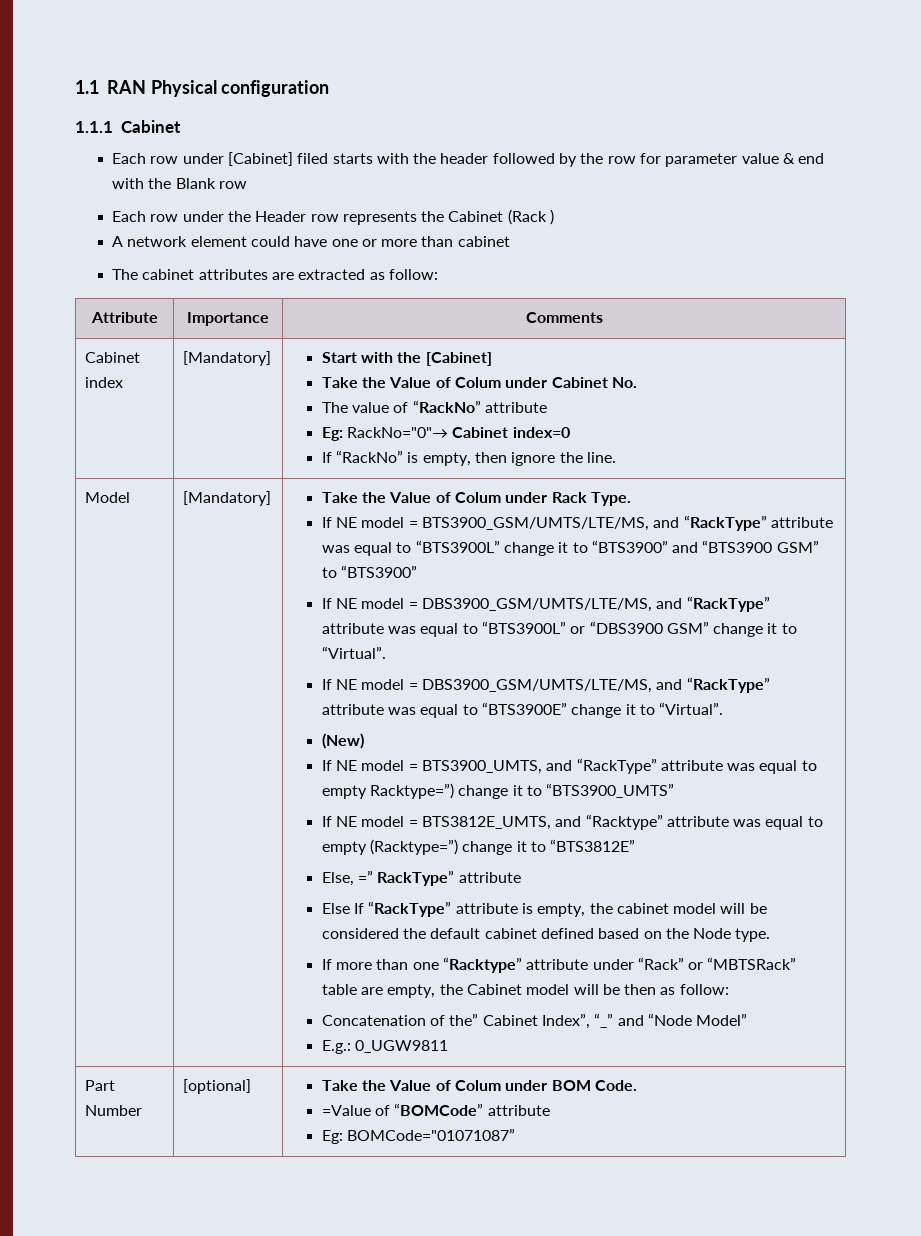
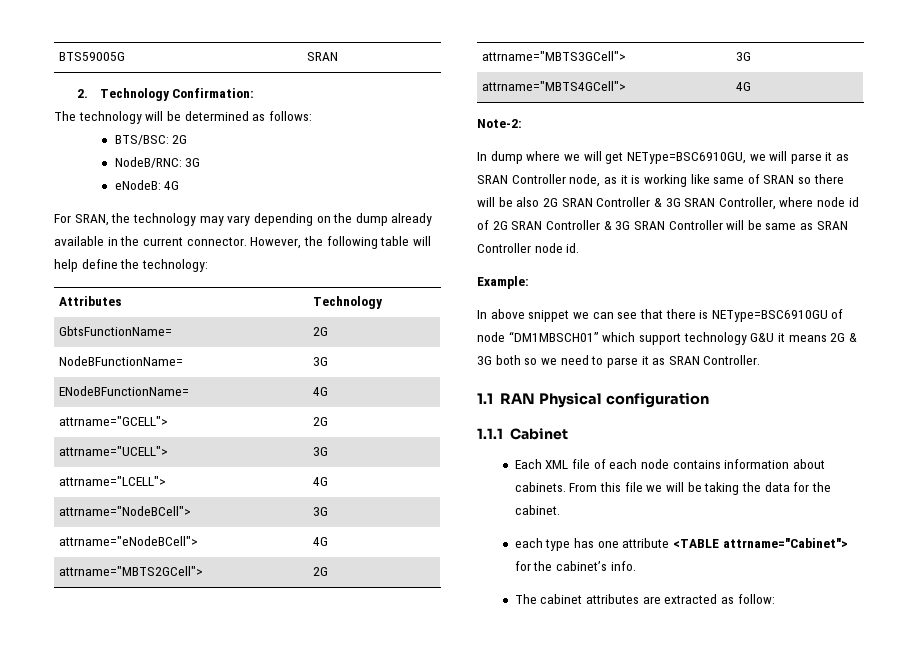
(75, 87) none -> [59,52,126,61] [307,52,339,61] [76,88,255,101] [54,111,312,124] [114,135,188,145] [114,157,201,168] [114,180,180,190] [54,213,433,226] [54,236,431,249] [54,259,208,272] [59,296,123,306] [313,296,384,309] [59,326,173,336] [313,327,329,336] [59,356,184,366] [313,357,329,366] [59,386,190,396] [313,387,329,396] [59,416,169,426] [313,417,329,426] [59,446,169,456] [313,447,329,456] [59,476,167,486] [313,477,329,486] [59,506,192,516] [313,507,329,516] [59,536,199,546] [313,537,329,546] [59,566,204,576] [313,567,329,576] [482,51,627,61] [736,52,752,61] [482,81,627,91] [736,82,752,91] [477,119,522,128] [477,151,850,164] [477,174,844,187] [477,197,859,210] [477,220,848,230] [477,243,580,253] [477,276,529,289] [477,309,844,322] [477,331,857,345] [477,355,761,368] BTS59005G | SRAN // 2. Technology Confirmation: // The technology will be determined as follows: // BTS/BSC: 2G // NodeB/RNC: 3G // eNodeB: 4G // For SRAN, the technology may vary depending on the dump already available in the current connector. However, the following table will help define the technology: // Attributes | Technology // GbtsFunctionName= | 2G // NodeBFunctionName= | 3G // ENodeBFunctionName= | 4G // attrname="GCELL"> | 2G // attrname="UCELL"> | 3G // attrname="LCELL"> | 4G // attrname="NodeBCell"> | 3G // attrname="eNodeBCell"> | 4G // attrname="MBTS2GCell"> | 2G // attrname="MBTS3GCell"> | 3G // attrname="MBTS4GCell"> | 4G // Note-2: // In dump where we will get NEType=BSC6910GU, we will parse it as SRAN Controller node, as it is working like same of SRAN so there will be also 2G SRAN Controller & 3G SRAN Controller, where node id of 2G SRAN Controller & 3G SRAN Controller will be same as SRAN Controller node id. // Example: // In above snippet we can see that there is NEType=BSC6910GU of node “DM1MBSCH01” which support technology G&U it means 2G & 3G both so we need to parse it as SRAN Controller. //
[150,152,825,167] [111,178,247,189] [111,209,555,225] [111,236,510,247] row under [Cabinet] filed starts with the header followed by the row for parameter value & end with the Blank row // Each row under the Header row represents the Cabinet (Rack ) // A network element could have one or more than cabinet -> [545,459,825,469] [514,482,831,495] [514,505,560,515] [514,538,848,551] [514,561,636,571] XML file of each node contains information about cabinets. From this file we will be taking the data for the cabinet. // each type has one attribute <TABLE attrname="Cabinet"> for the cabinet’s info.
[90,312,158,323] [187,312,269,326] [525,312,603,323] [85,352,141,363] [85,377,124,388] [183,351,272,366] [321,352,492,366] [321,377,637,388] [321,400,547,413] [321,427,570,441] [321,450,616,466] [85,492,131,503] [183,491,272,506] [321,492,631,506] [321,515,833,531] [321,540,819,556] [321,565,417,578] [321,596,770,612] [321,621,797,637] [321,646,386,659] [321,677,770,693] [321,702,724,718] [321,733,364,749] [321,758,817,774] [321,783,675,799] [321,814,823,830] [321,839,636,855] [321,870,521,886] [321,901,767,917] [321,928,771,942] [321,957,797,973] [321,984,729,998] [321,1013,748,1029] [321,1040,448,1054] [85,1080,116,1091] [85,1105,143,1116] [183,1079,252,1094] [321,1080,637,1091] [321,1103,550,1116] [321,1128,515,1144] // Attribute | Importance | Comments // Cabinet index | [Mandatory] | Start with the [Cabinet] // Take the Value of Colum under Cabinet No. // The value of “RackNo” attribute // Eg: RackNo="0"→ Cabinet index=0 // If “RackNo” is empty, then ignore the line. // Model | [Mandatory] | Take the Value of Colum under Rack Type. // If NE model = BTS3900_GSM/UMTS/LTE/MS, and “RackType” attribute was equal to “BTS3900L” change it to “BTS3900” and “BTS3900 GSM” to “BTS3900” // If NE model = DBS3900_GSM/UMTS/LTE/MS, and “RackType” attribute was equal to “BTS3900L” or “DBS3900 GSM” change it to “Virtual”. // If NE model = DBS3900_GSM/UMTS/LTE/MS, and “RackType” attribute was equal to “BTS3900E” change it to “Virtual”. // (New) // If NE model = BTS3900_UMTS, and “RackType” attribute was equal to empty Racktype=”) change it to “BTS3900_UMTS” // If NE model = BTS3812E_UMTS, and “Racktype” attribute was equal to empty (Racktype=”) change it to “BTS3812E” // Else, =” RackType” attribute // Else If “RackType” attribute is empty, the cabinet model will be considered the default cabinet defined based on the Node type. // If more than one “Racktype” attribute under “Rack” or “MBTSRack” table are empty, the Cabinet model will be then as follow: // Concatenation of the” Cabinet Index”, “_” and “Node Model” // E.g.: 0_UGW9811 // Part Number | [optional] | Take the Value of Colum under BOM Code. // =Value of “BOMCode” attribute // Eg: BOMCode="01071087” -> (775, 599) none

